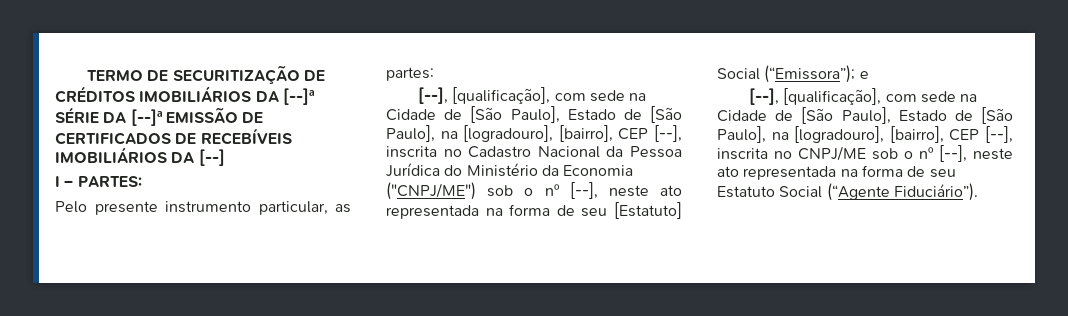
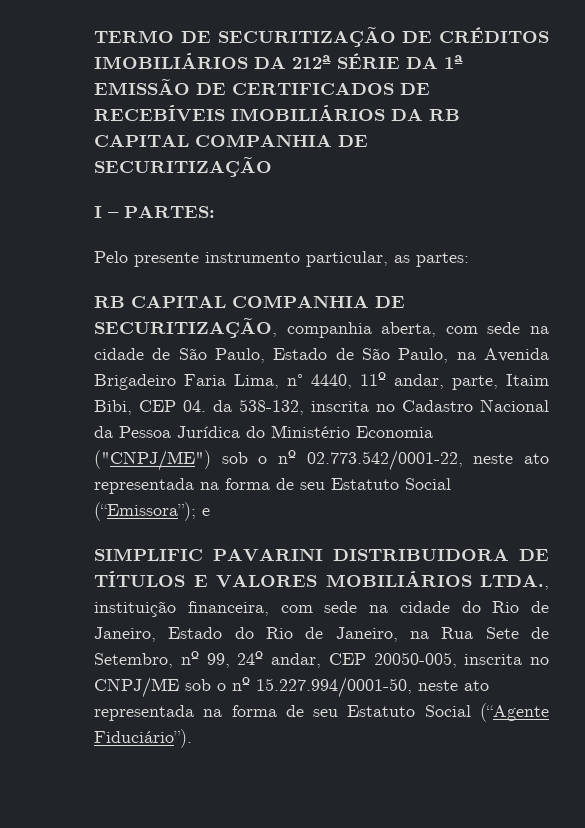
[282,88,315,105] [--]ª -> [292,55,331,69] 212ª
[130,109,163,126] [--]ª -> [444,55,463,69] 1ª
[198,149,225,166] [--] -> [429,109,460,121] [94,134,368,147] [94,157,272,177] RB CAPITAL COMPANHIA DE SECURITIZAÇÃO
[417,87,647,104] [386,106,682,123] [386,125,682,142] [--], [qualificação], com sede na Cidade de [São Paulo], Estado de [São Paulo], na [logradouro], [bairro], CEP [--], -> [94,295,405,308] [94,318,550,338] [94,348,549,363] [94,372,549,390] [94,399,304,415] RB CAPITAL COMPANHIA DE SECURITIZAÇÃO, companhia aberta, com sede na cidade de São Paulo, Estado de São Paulo, na Avenida Brigadeiro Faria Lima, n° 4440, 11º andar, parte, Itaim Bibi, CEP 04. da 538-132,
[541,165,559,176] da -> (350, 431) none
[569,182,682,199] [386,202,682,219] [--], neste ato representada na forma de seu [Estatuto] -> [306,450,549,471] [94,478,399,494] 02.773.542/0001-22, neste ato representada na forma de seu Estatuto
[748,88,978,105] [717,107,1013,124] [717,126,1013,143] [--], [qualificação], com sede na Cidade de [São Paulo], Estado de [São Paulo], na [logradouro], [bairro], CEP [--], -> [94,548,549,561] [94,571,549,590] [94,601,549,617] [94,627,549,642] [94,651,457,668] SIMPLIFIC PAVARINI DISTRIBUIDORA DE TÍTULOS E VALORES MOBILIÁRIOS LTDA., instituição financeira, com sede na cidade do Rio de Janeiro, Estado do Rio de Janeiro, na Rua Sete de Setembro, nº 99, 24º andar, CEP 20050-005,
[939,145,967,162] [--], -> [256,677,412,698] 15.227.994/0001-50,

